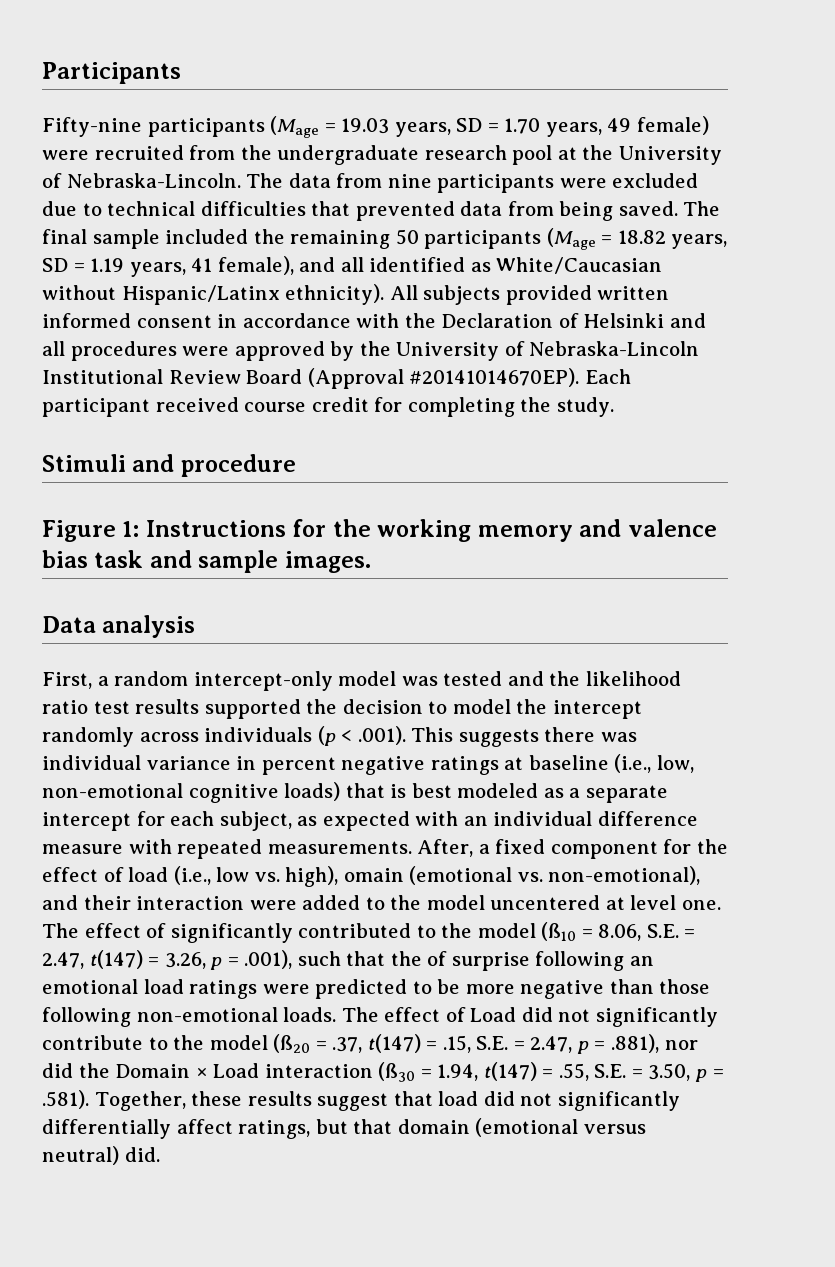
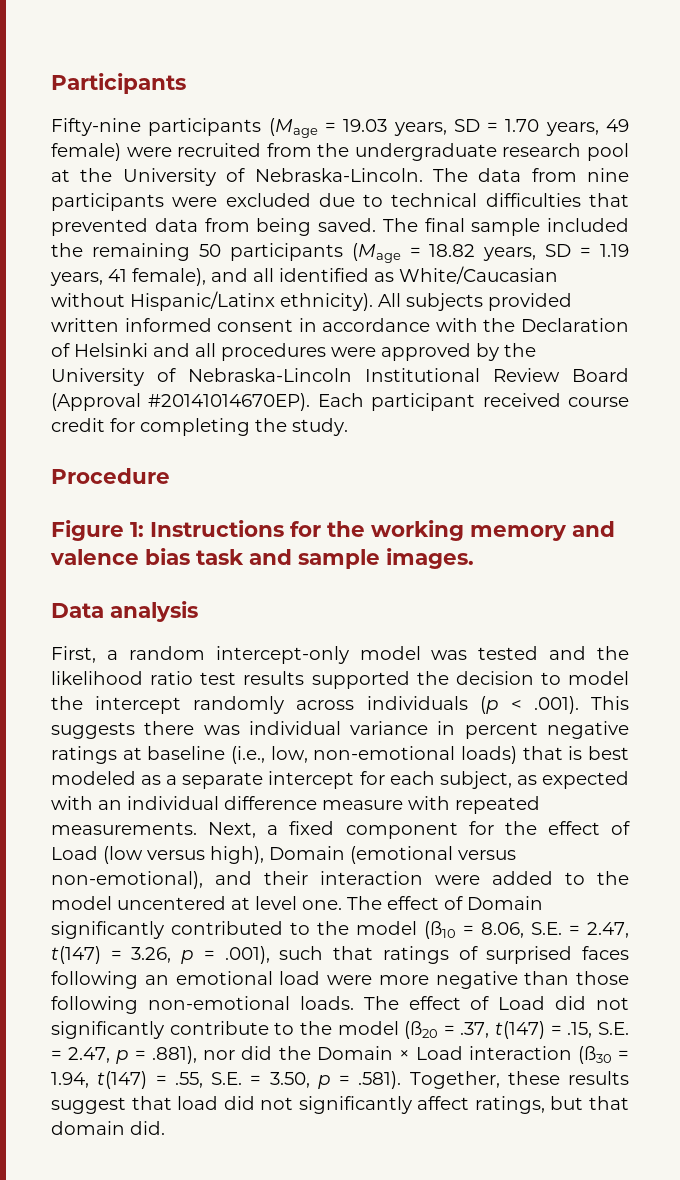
[42,454,296,477] Stimuli and procedure -> [51,468,170,484] Procedure
[188,784,279,803] cognitive -> (456, 753) none
[417,839,474,857] After, -> [208,822,257,838] Next,
[128,866,543,887] load (i.e., low vs. high), omain (emotional vs. -> [51,846,516,864] Load (low versus high), Domain (emotional versus
(167, 930) none -> [467,896,543,910] Domain
[390,951,654,971] [42,979,461,999] the of surprise following an emotional load ratings were predicted to be -> [382,946,629,964] [51,971,372,989] ratings of surprised faces following an emotional load were
[42,1119,171,1139] differentially -> (412, 1105) none
[475,1118,646,1137] [42,1146,119,1165] (emotional versus neutral) -> (125, 1128) none

